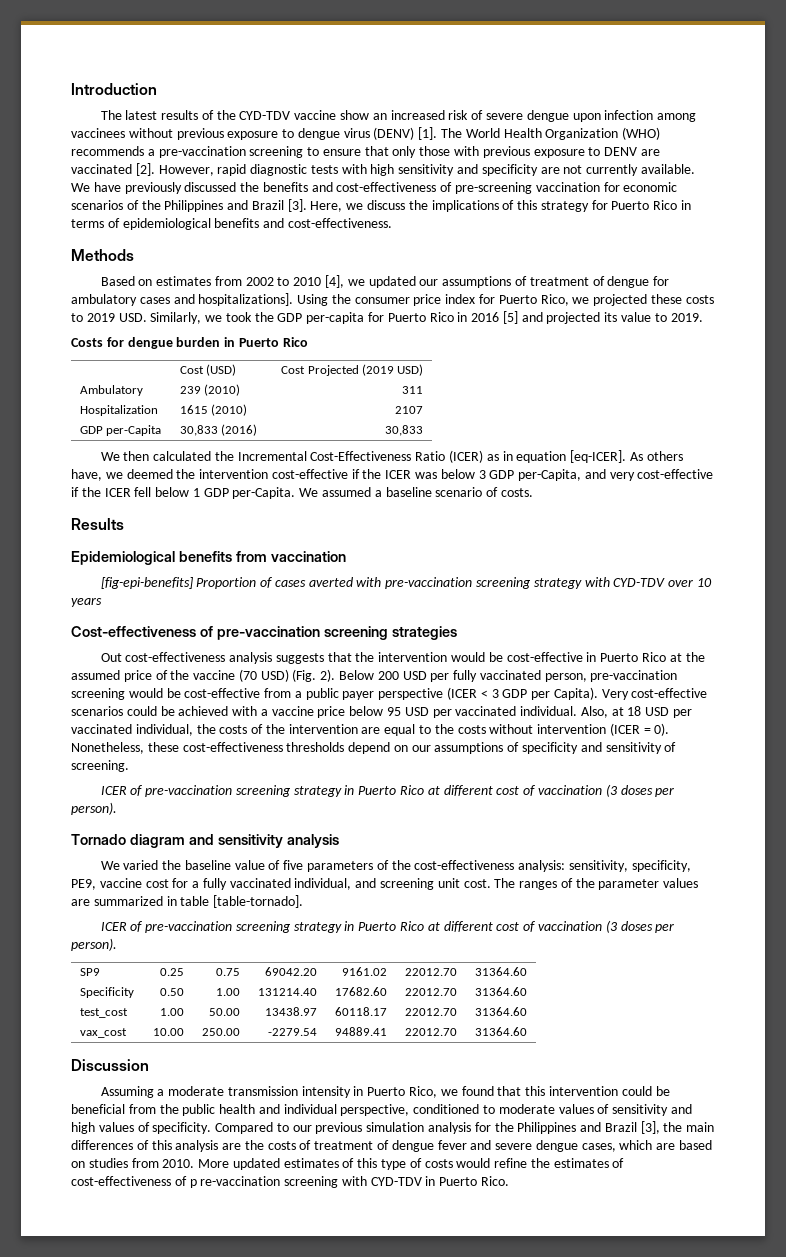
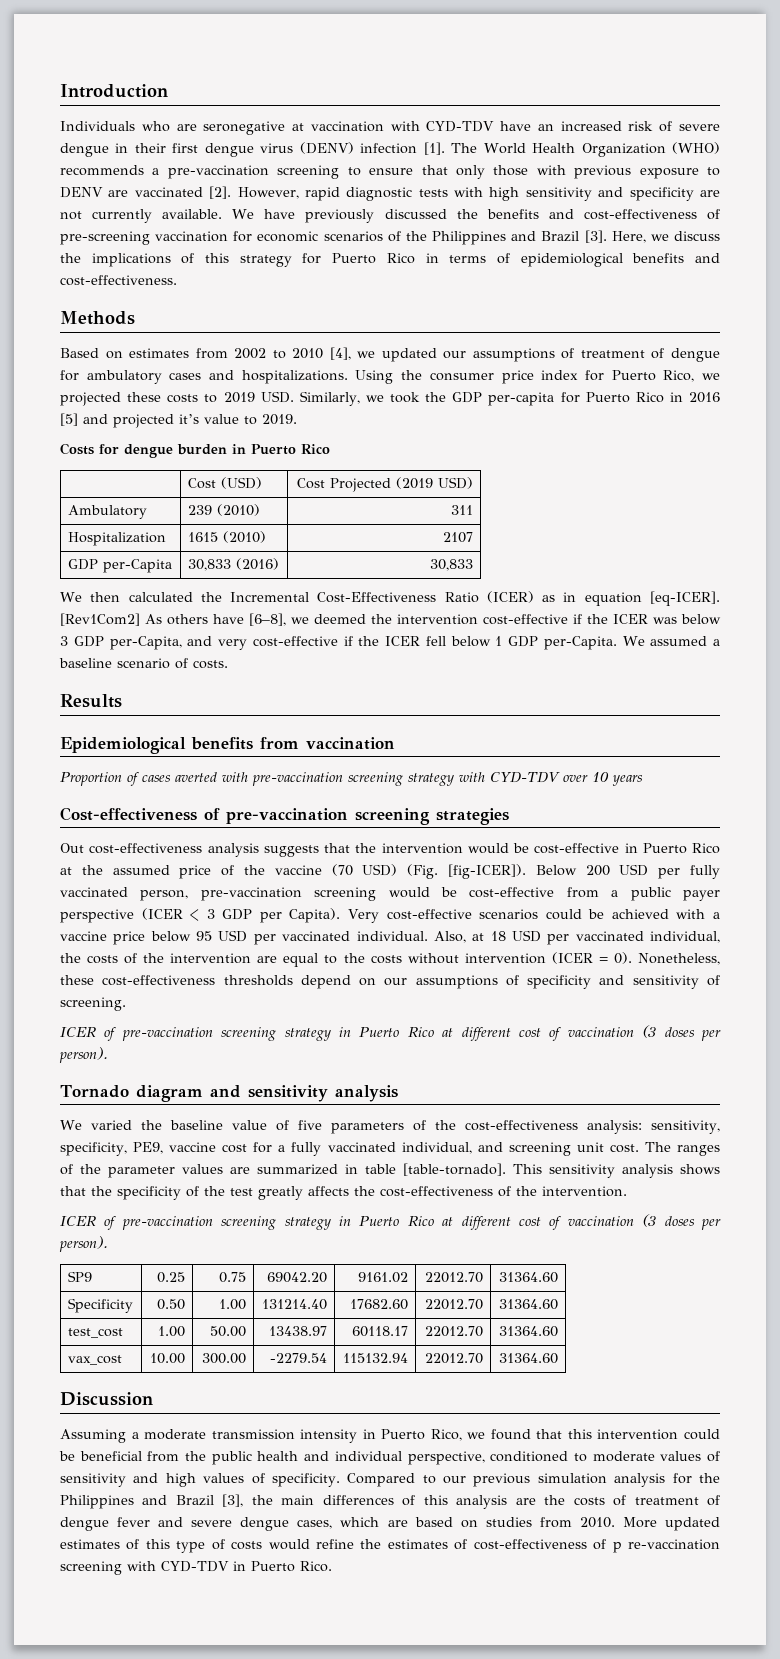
[100,110,370,120] The latest results of the CYD-TDV vaccine show -> [60,121,532,135] Individuals who are seronegative at vaccination with CYD-TDV have
[572,110,697,122] [71,128,295,140] upon infection among vaccinees without previous exposure to -> [115,143,199,153] in their first
(415, 133) none -> [360,143,418,154] infection
[198,293,294,306] hospitalizations]. -> [241,370,348,384] hospitalizations.
[604,312,618,322] its -> [179,414,199,424] it’s
(627, 456) none -> [60,613,140,626] [Rev1Com2]
[71,469,102,481] have, -> [213,613,286,626] have [6–8],
[100,577,193,589] [fig-epi-benefits] -> (395, 743) none
[320,669,336,682] 2). -> [448,864,526,879] [fig-ICER]).
(304, 901) none -> [513,1164,720,1178] [60,1186,627,1200] This sensitivity analysis shows that the specificity of the test greatly affects the cost-effectiveness of the intervention.
[202,1028,241,1036] 250.00 -> [202,1353,247,1364] 300.00
[335,1027,388,1036] 94889.41 -> [343,1353,409,1363] 115132.94

